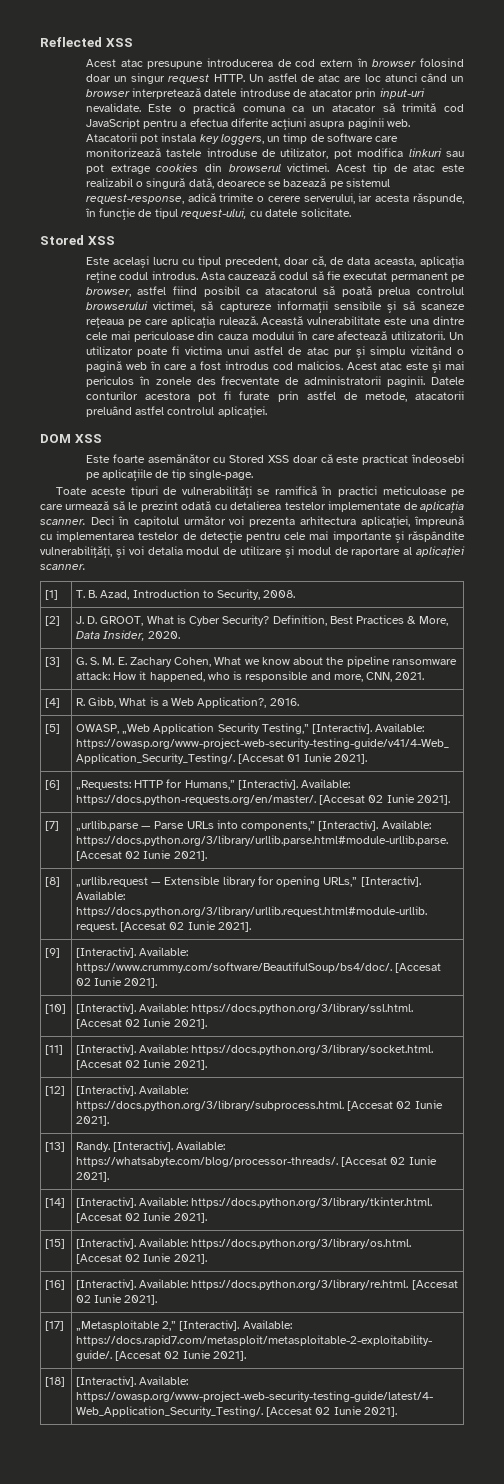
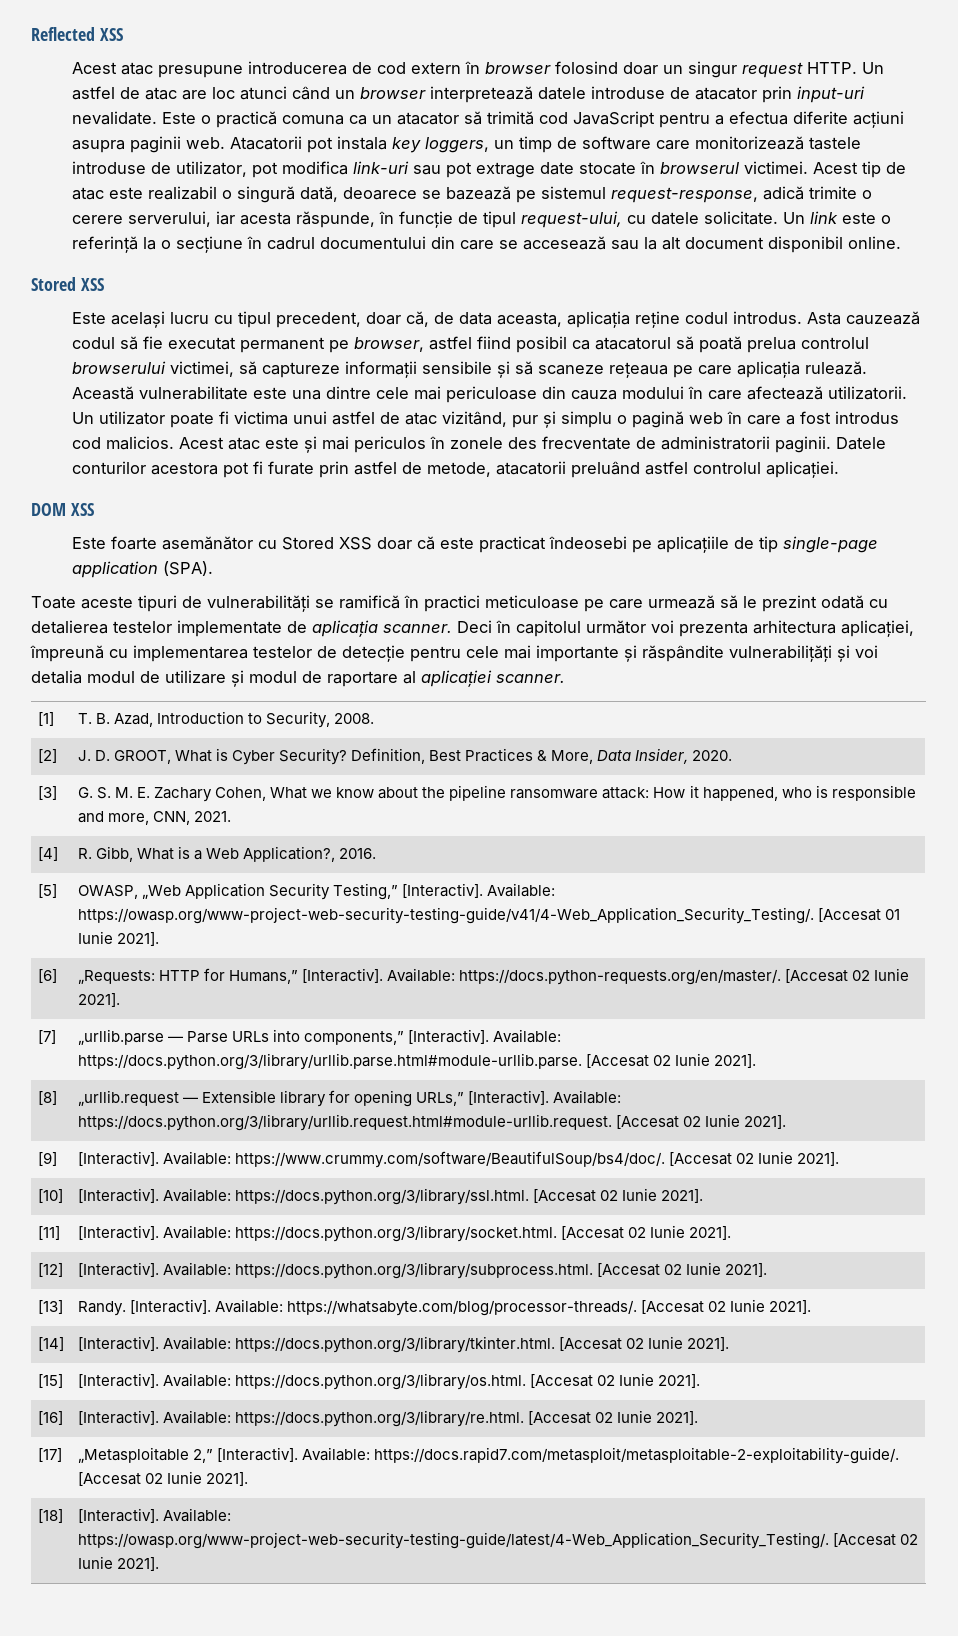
[408,148,442,157] linkuri -> [353,161,410,174] link-uri
[156,163,223,172] cookies din -> [540,161,656,175] date stocate în
(351, 212) none -> [783,211,892,224] [72,236,902,253] Un link este o referință la o secțiune în cadrul documentului din care se accesează sau la alt document disponibil online.
(329, 351) none -> [442,411,508,427] vizitând,
[410,346,452,355] vizitând -> (613, 419) none
[188,469,253,480] single-page. -> [783,536,879,553] [72,561,214,578] single-page application (SPA).
[40,546,112,558] vulnerabilițăți, -> [729,645,832,662] vulnerabilițăți

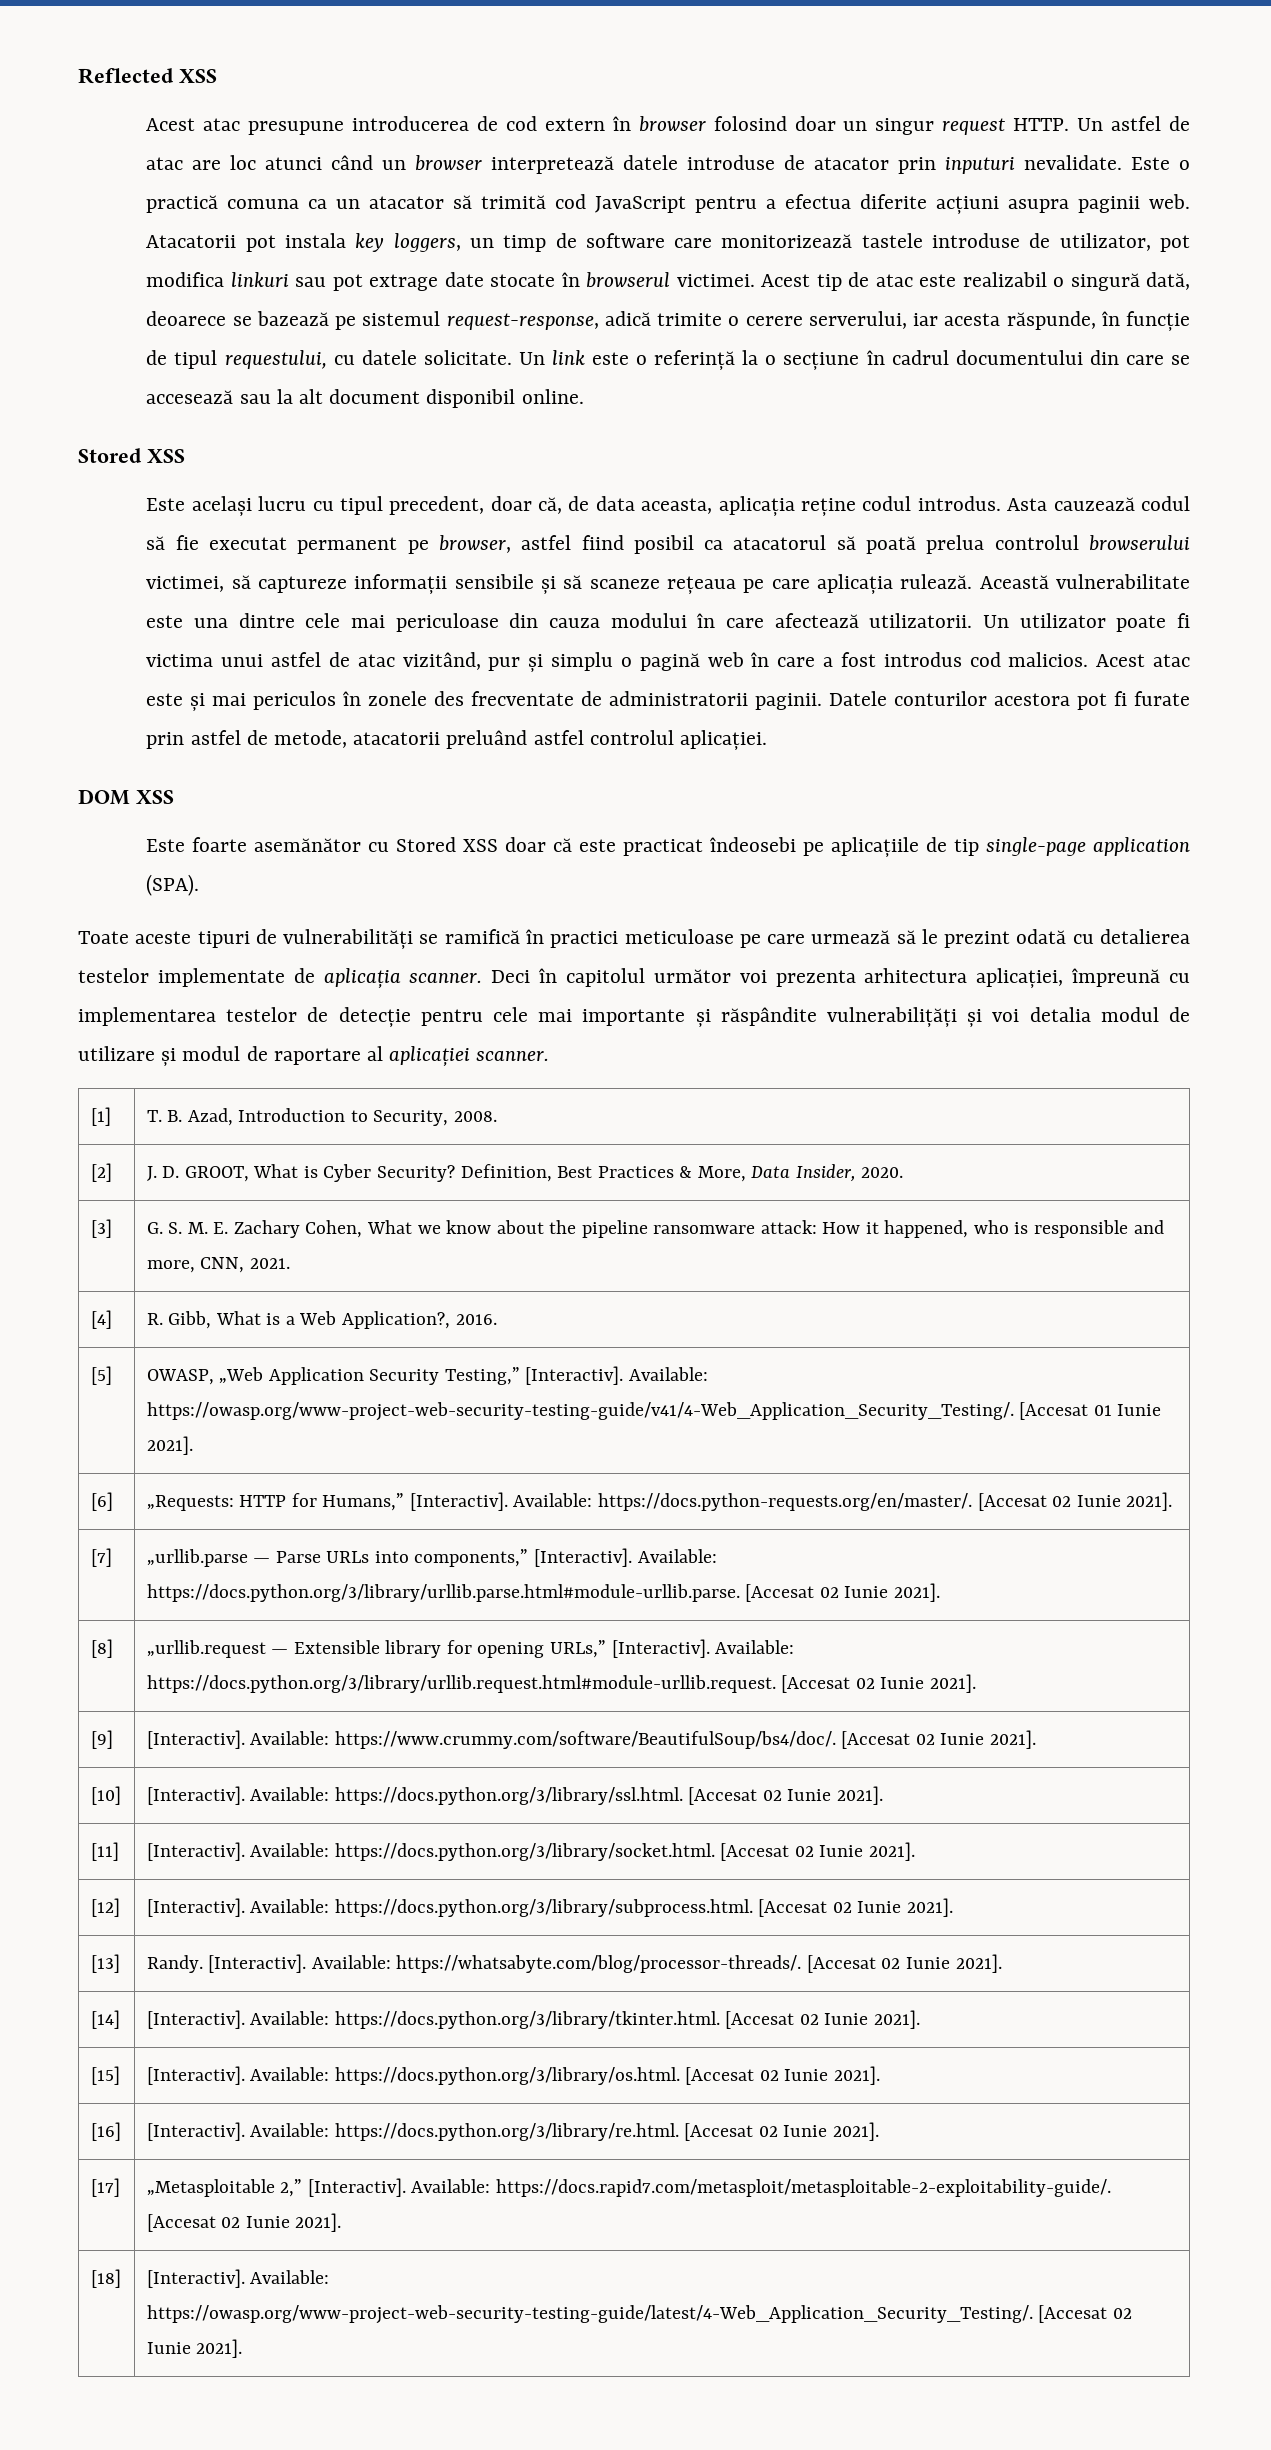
[797,86,866,103] input-uri -> [945,157,1016,174] inputuri
[353,161,410,174] link-uri -> [230,272,289,287] linkuri
[521,211,623,228] request-ului, -> [224,350,327,369] requestului,

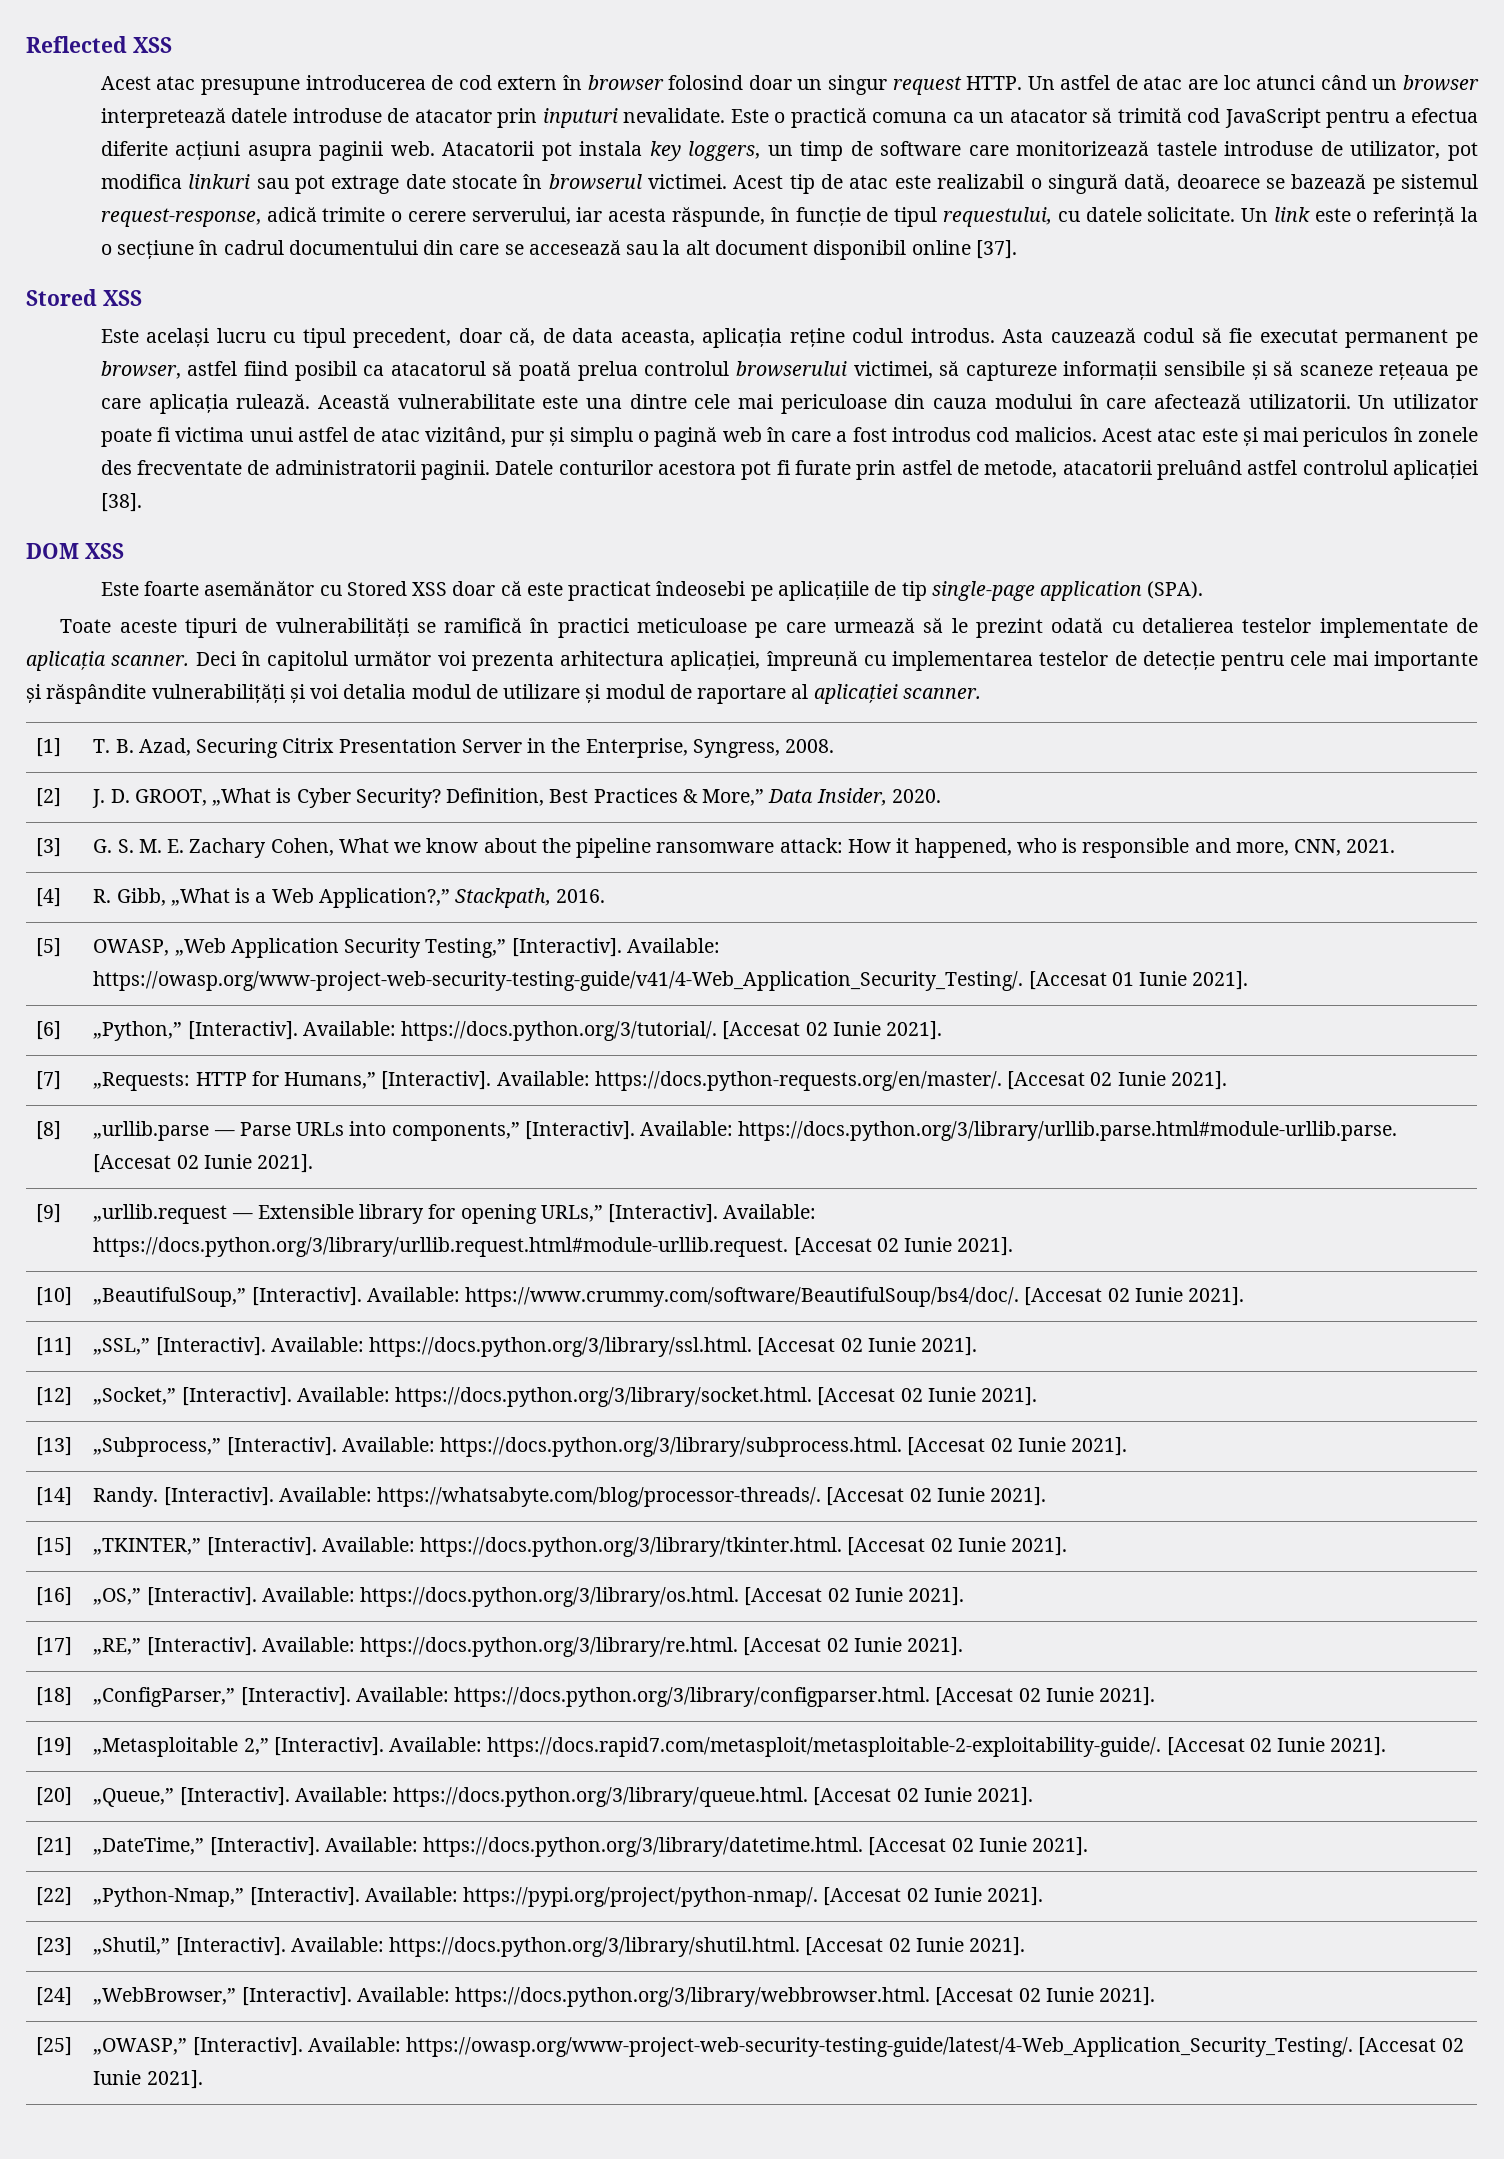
[521,389,584,404] online. -> [911,240,1017,259] online [37].
[680,730,768,751] aplicației. -> [1392,460,1478,480] [100,493,142,512] aplicației [38].
[238,1108,449,1126] Introduction to Security, -> [196,738,780,758] Securing Citrix Presentation Server in the Enterprise, Syngress,
[253,1164,299,1178] What -> [212,788,272,806] „What
[697,1166,746,1182] More, -> [702,789,765,806] More,”
[215,1311,261,1325] What -> [170,888,230,906] „What
[342,1311,451,1329] Application?, -> [318,888,552,908] Application?,” Stackpath,
(113, 1501) none -> [93,1021,943,1041] [36,1071,62,1090] | „Python,” [Interactiv]. Available: https://docs.python.org/3/tutorial/. [Accesat 02 Iunie 2021]. // [7]
[90,1548,112,1567] [7] -> [36,1121,62,1140] [8]
[90,1639,113,1658] [8] -> [36,1204,62,1223] [9]
[90,1730,113,1749] [9] | -> [36,1287,73,1306] [93,1287,247,1307] [10] | „BeautifulSoup,”
[90,1786,121,1805] [10] | -> [36,1337,73,1356] [93,1338,151,1355] [11] | „SSL,”
[90,1842,119,1861] [11] | -> [36,1387,73,1406] [93,1387,177,1405] [12] | „Socket,”
[90,1898,120,1917] [12] | -> [36,1437,73,1456] [93,1437,222,1457] [13] | „Subprocess,”
[90,1954,120,1973] [13] -> [36,1487,73,1506] [14]
[90,2010,120,2029] [14] | -> [36,1537,73,1556] [93,1538,202,1555] [15] | „TKINTER,”
[90,2066,120,2085] [15] | -> [36,1587,73,1606] [93,1588,142,1605] [16] | „OS,”
[90,2122,121,2141] [16] | -> [36,1637,73,1656] [93,1638,142,1655] [17] | „RE,”
[90,2178,120,2197] [17] -> [36,1687,73,1706] [93,1687,1156,1707] [36,1737,73,1756] [18] | „ConfigParser,” [Interactiv]. Available: https://docs.python.org/3/library/configparser.html. [Accesat 02 Iunie 2021]. // [19]
[90,2269,121,2288] [18] | -> [36,1787,73,1806] [93,1787,1034,1807] [36,1837,73,1856] [93,1837,1089,1857] [36,1887,73,1906] [93,1887,1044,1907] [36,1937,73,1956] [93,1937,1026,1957] [36,1987,73,2006] [93,1987,1156,2007] [36,2037,73,2056] [93,2038,188,2055] [20] | „Queue,” [Interactiv]. Available: https://docs.python.org/3/library/queue.html. [Accesat 02 Iunie 2021]. // [21] | „DateTime,” [Interactiv]. Available: https://docs.python.org/3/library/datetime.html. [Accesat 02 Iunie 2021]. // [22] | „Python-Nmap,” [Interactiv]. Available: https://pypi.org/project/python-nmap/. [Accesat 02 Iunie 2021]. // [23] | „Shutil,” [Interactiv]. Available: https://docs.python.org/3/library/shutil.html. [Accesat 02 Iunie 2021]. // [24] | „WebBrowser,” [Interactiv]. Available: https://docs.python.org/3/library/webbrowser.html. [Accesat 02 Iunie 2021]. // [25] | „OWASP,”

